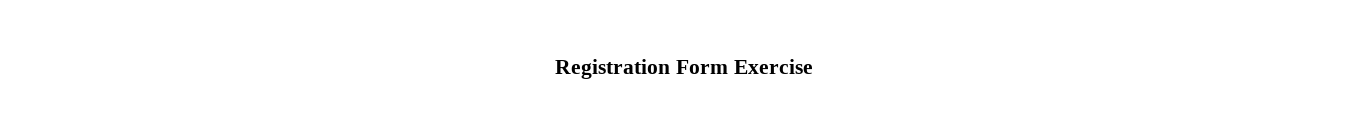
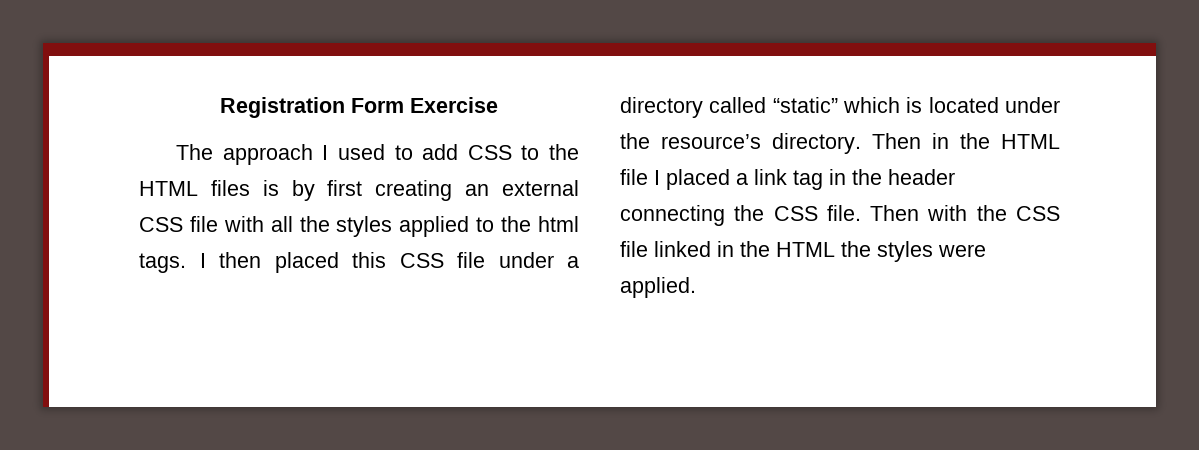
(813, 66) none -> [176,144,579,165] [139,180,579,201] [139,216,579,237] [139,252,579,273] [620,97,1060,118] [620,133,1060,154] [620,169,955,190] [620,205,1060,226] [620,241,986,262] [620,277,696,298] // The approach I used to add CSS to the HTML files is by first creating an external CSS file with all the styles applied to the html tags. I then placed this CSS file under a directory called “static” which is located under the resource’s directory. Then in the HTML file I placed a link tag in the header connecting the CSS file. Then with the CSS file linked in the HTML the styles were applied.

